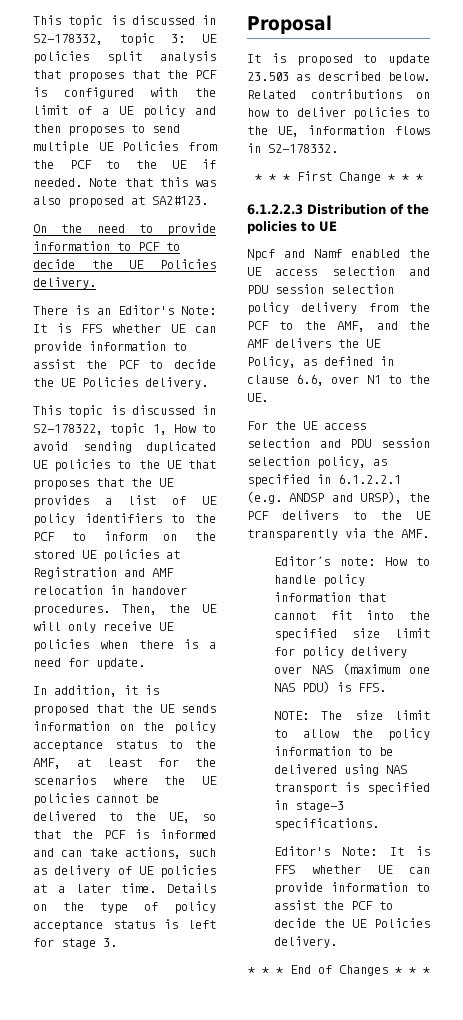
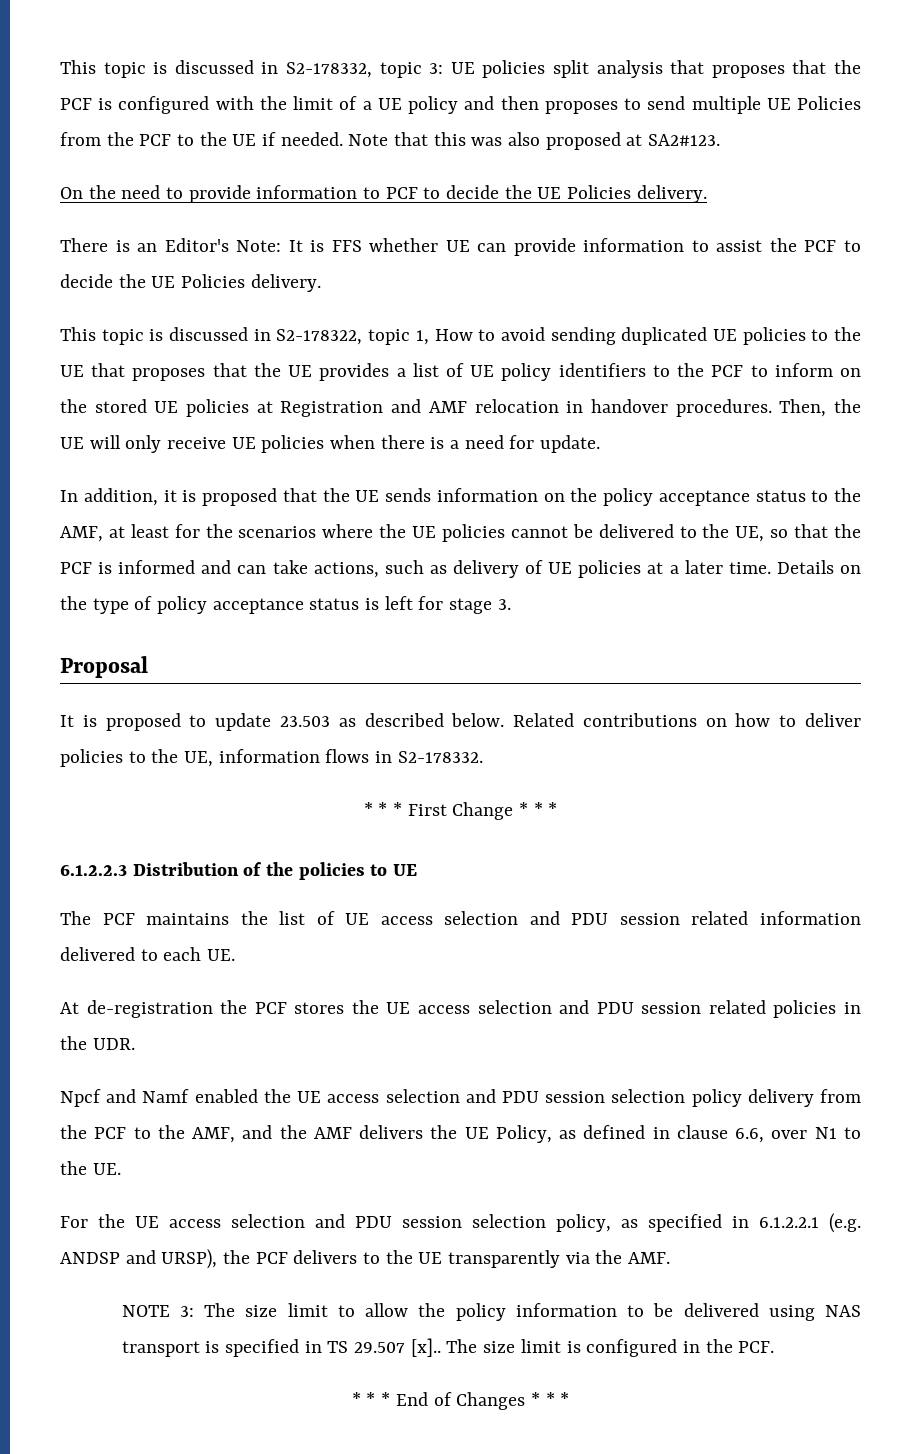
(337, 226) none -> [60,911,862,925] [60,947,236,961] [60,1000,861,1018] [60,1036,135,1050] // The PCF maintains the list of UE access selection and PDU session related information delivered to each UE. // At de-registration the PCF stores the UE access selection and PDU session related policies in the UDR.
[274,556,430,566] [274,574,366,587] [274,592,387,602] [274,610,430,620] [274,628,430,641] [274,646,408,659] [274,663,430,675] [274,681,387,693] [274,711,310,720] Editor´s note: How to handle policy information that cannot fit into the specified size limit for policy delivery over NAS (maximum one NAS PDU) is FFS. // NOTE: -> [121,1305,195,1317] NOTE 3:
[295,801,345,812] [274,818,380,831] [274,846,430,856] [274,865,430,874] [274,882,430,895] [274,900,394,910] [274,918,430,928] [274,936,338,948] stage-3 specifications. // Editor's Note: It is FFS whether UE can provide information to assist the PCF to decide the UE Policies delivery. -> [327,1338,775,1357] TS 29.507 [x].. The size limit is configured in the PCF.

